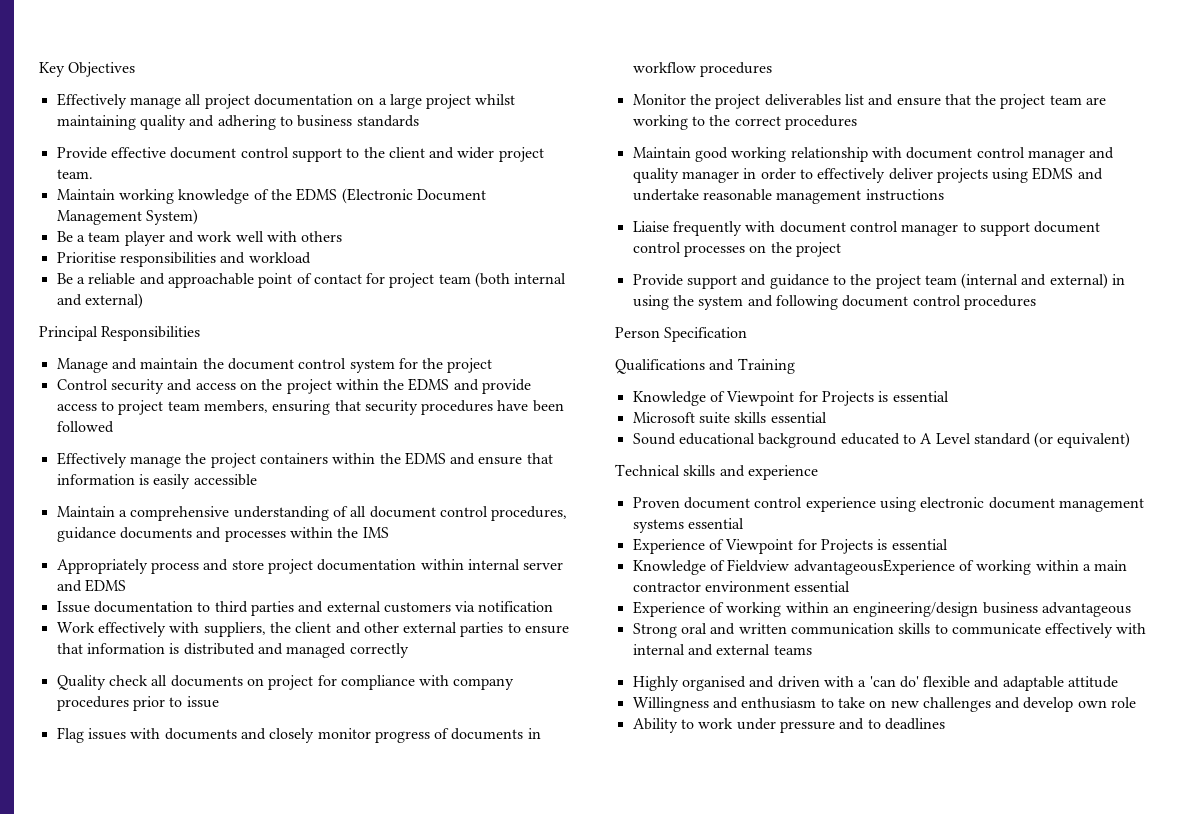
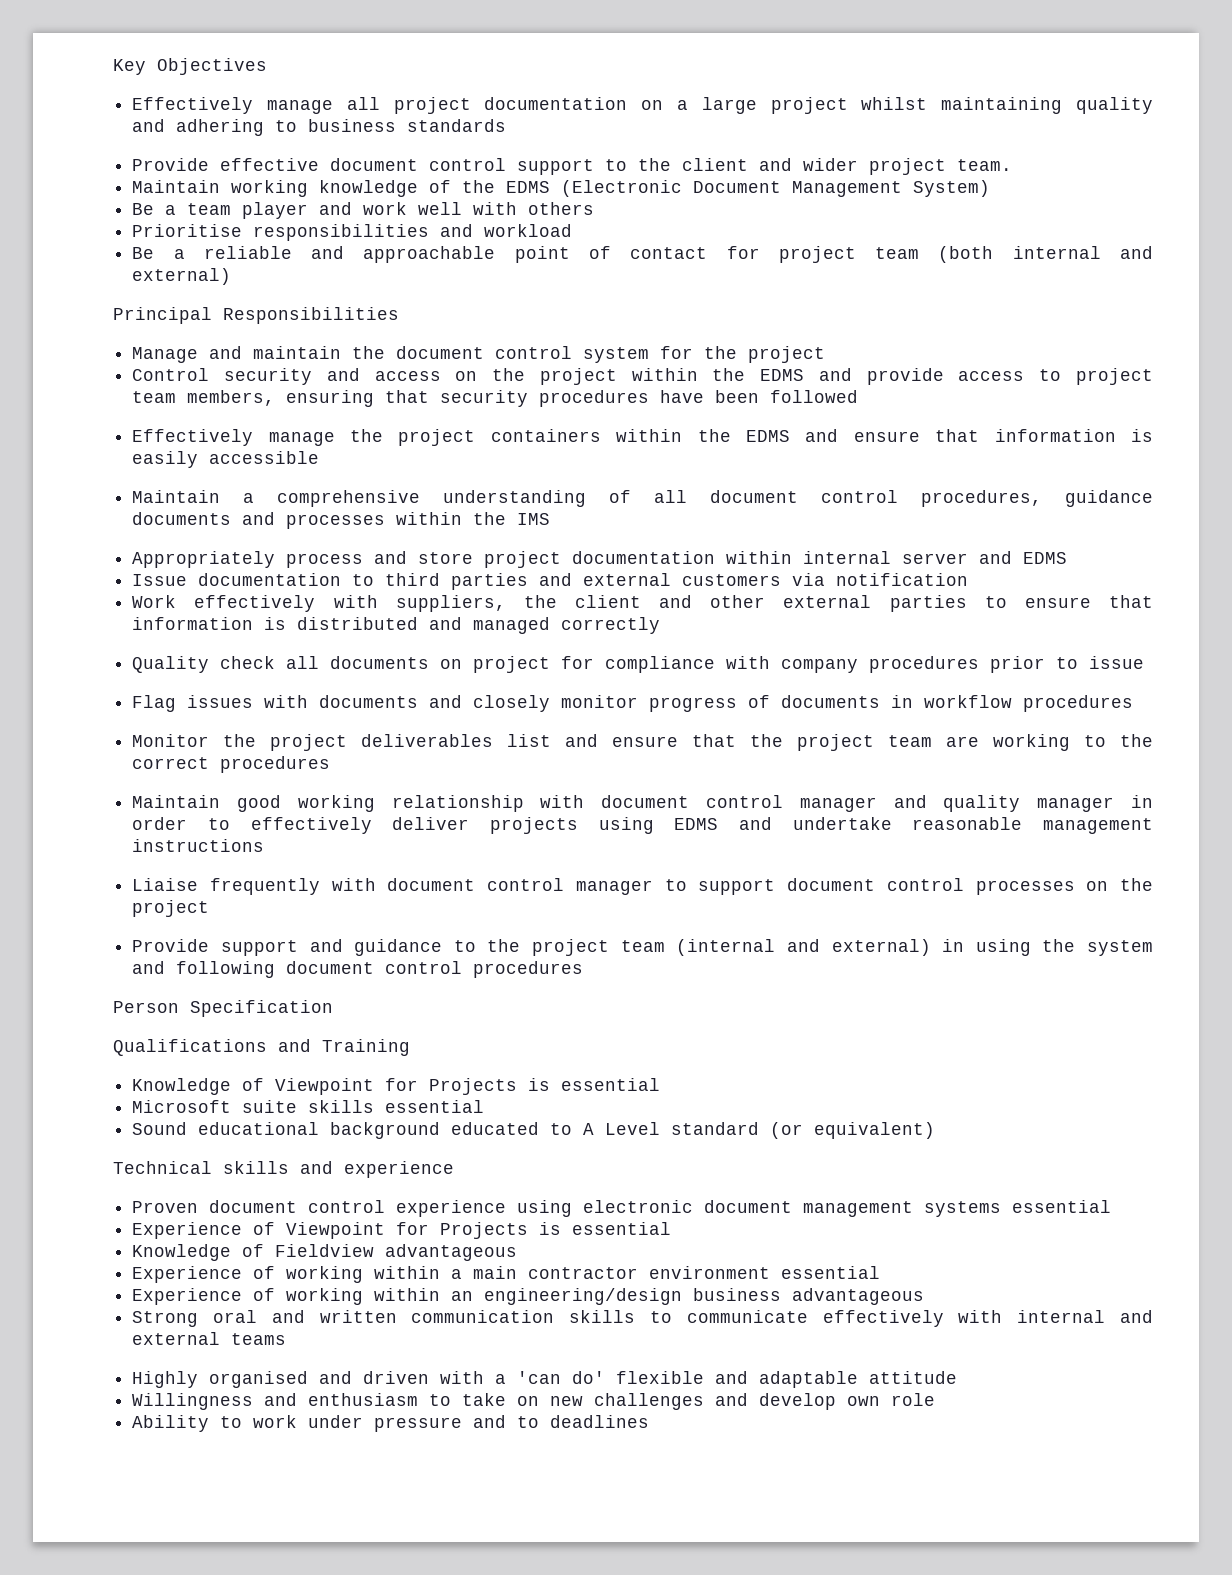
[793,559,955,575] advantageousExperience -> [385,1244,518,1261] [132,1266,243,1283] advantageous // Experience

